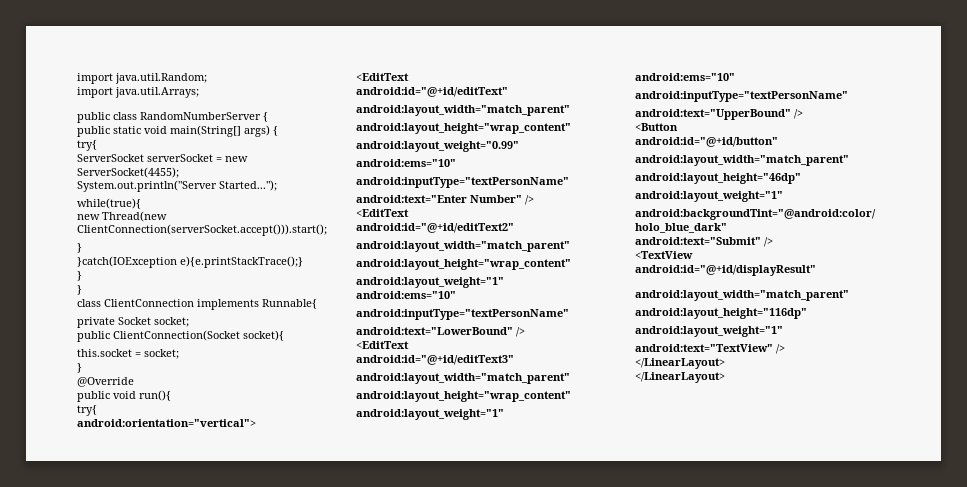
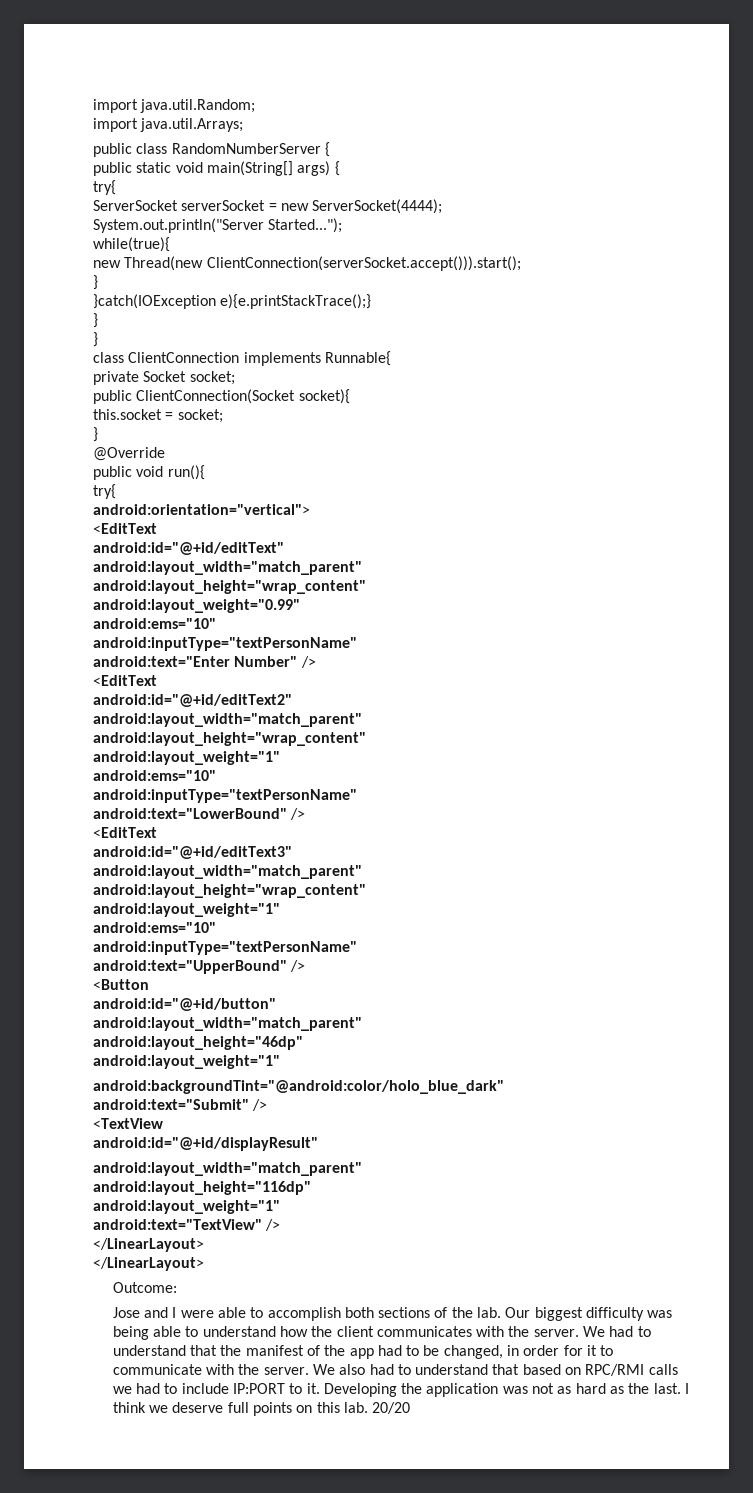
[77,167,179,178] ServerSocket(4455); -> [312,199,443,214] ServerSocket(4444);
(725, 377) none -> [112,1282,177,1293] [112,1307,673,1321] [112,1326,651,1340] [112,1345,614,1359] [112,1364,678,1376] [112,1383,690,1397] [112,1402,411,1416] // Outcome: // Jose and I were able to accomplish both sections of the lab. Our biggest difficulty was being able to understand how the client communicates with the server. We had to understand that the manifest of the app had to be changed, in order for it to communicate with the server. We also had to understand that based on RPC/RMI calls we had to include IP:PORT to it. Developing the application was not as hard as the last. I think we deserve full points on this lab. 20/20

